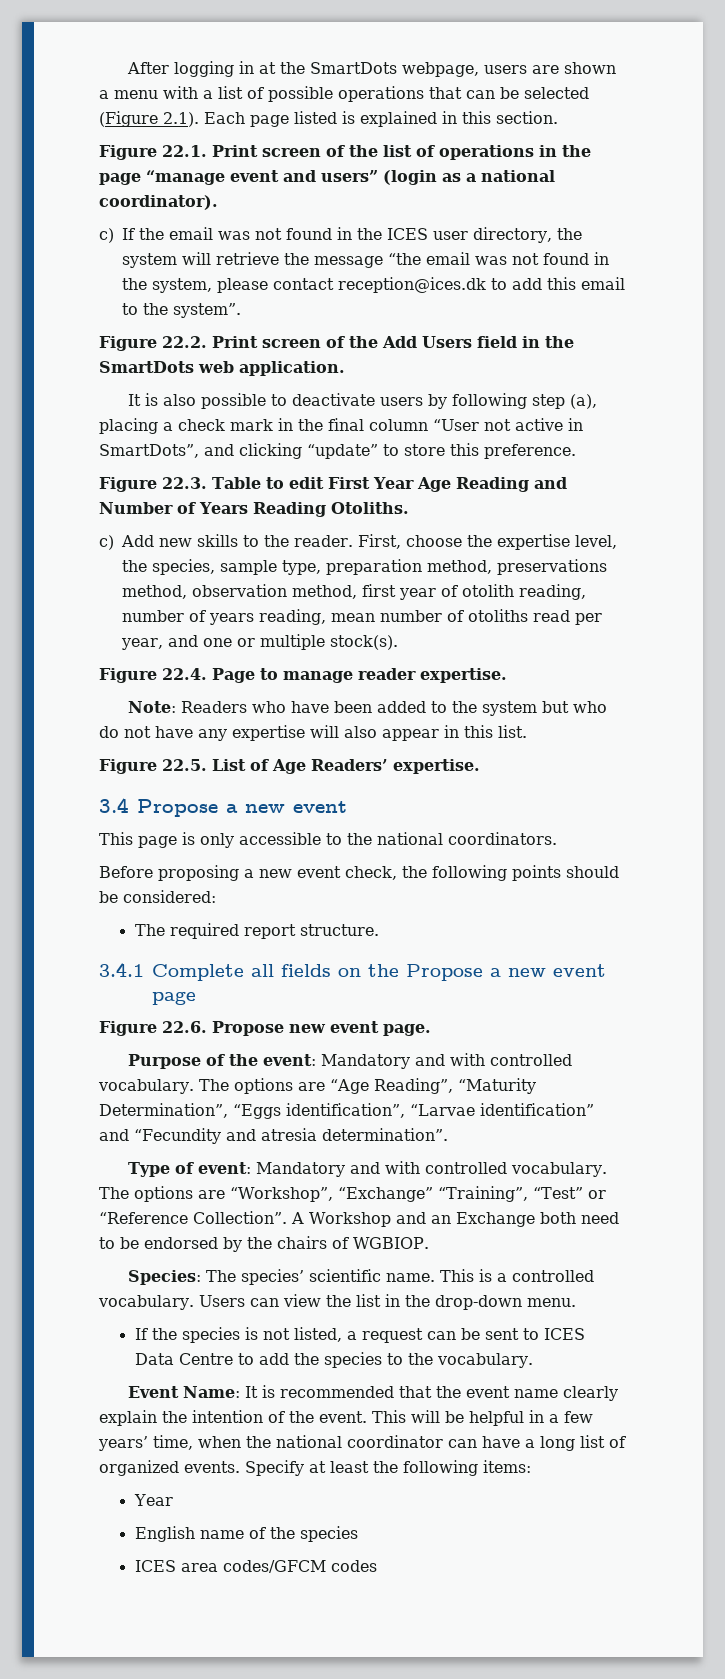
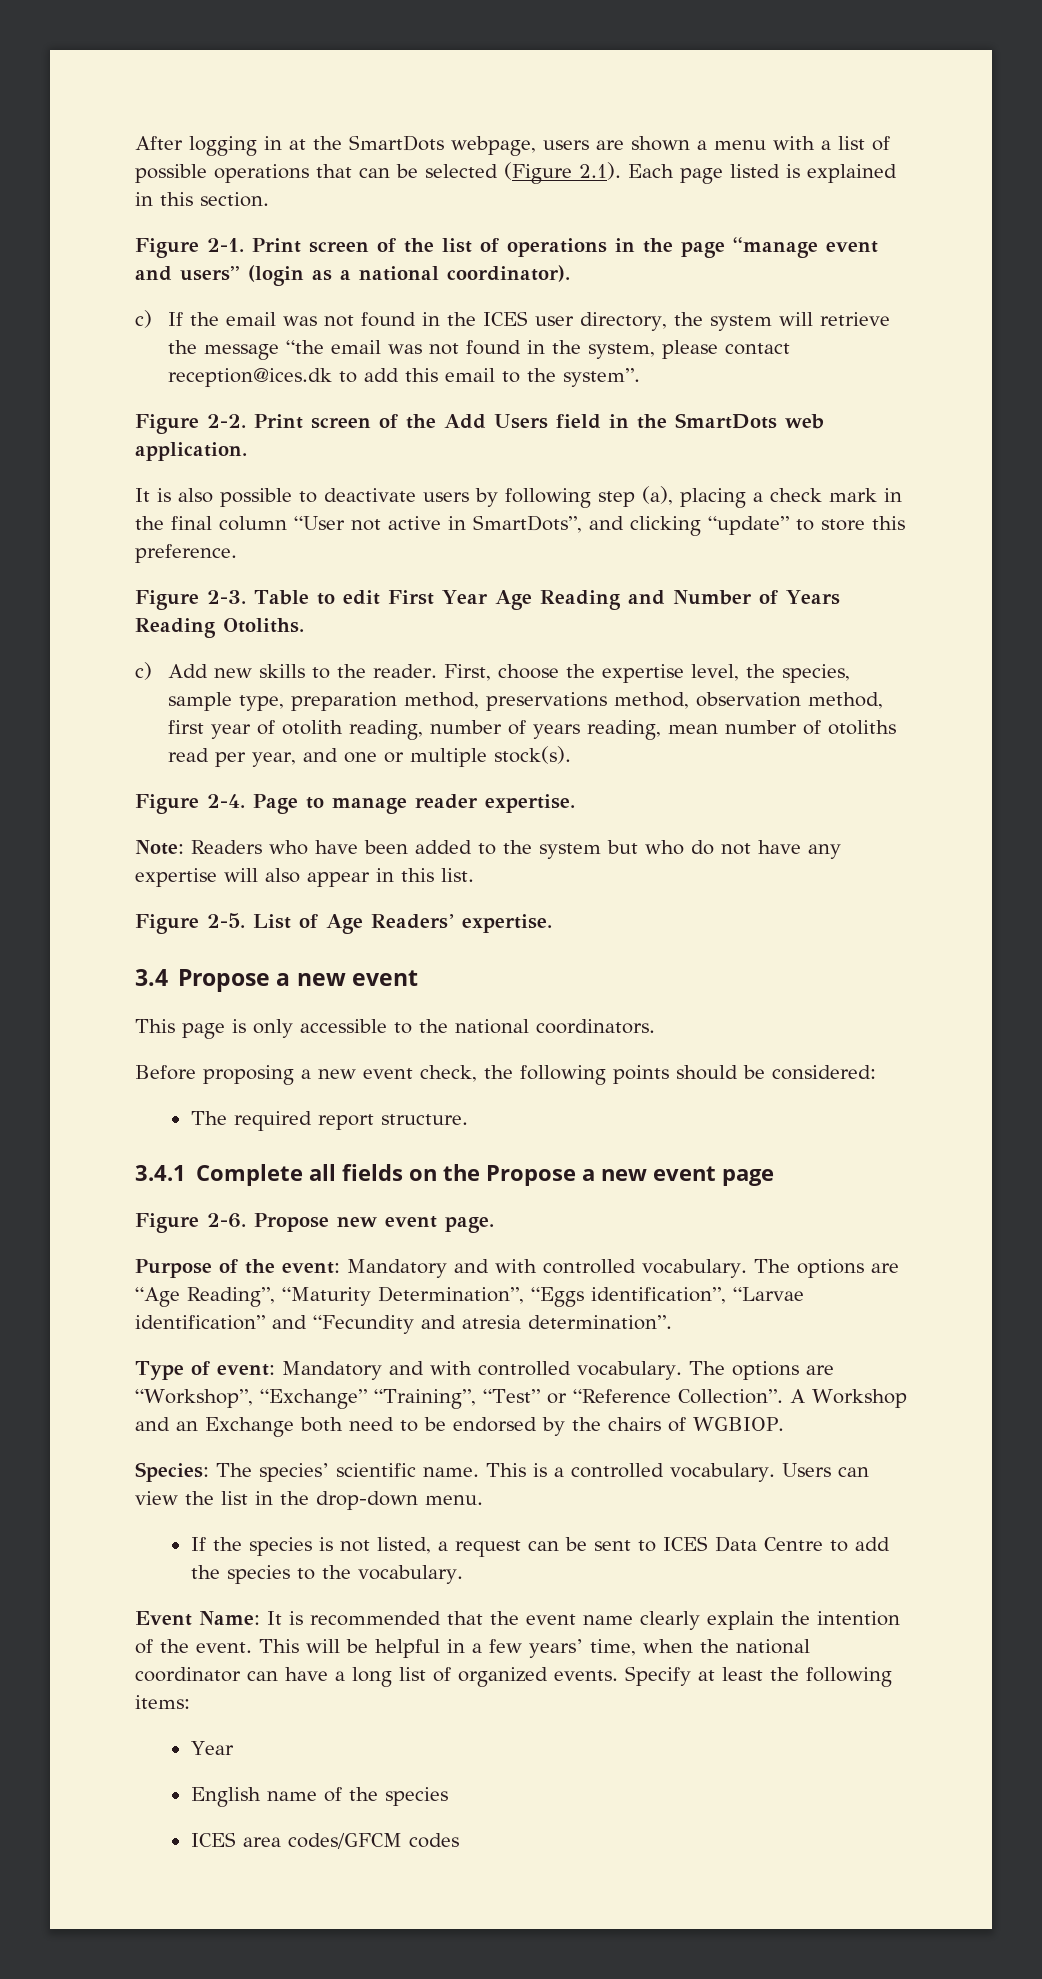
[162,145,207,157] 22.1. -> [207,238,244,252] 2-1.
[162,336,207,348] 22.2. -> [207,414,246,428] 2-2.
[162,477,207,489] 22.3. -> [207,590,246,604] 2-3.
[162,668,207,680] 22.4. -> [207,794,245,808] 2-4.
[162,759,207,771] 22.5. -> [207,913,245,928] 2-5.
[162,1021,207,1033] 22.6. -> [207,1213,246,1228] 2-6.

